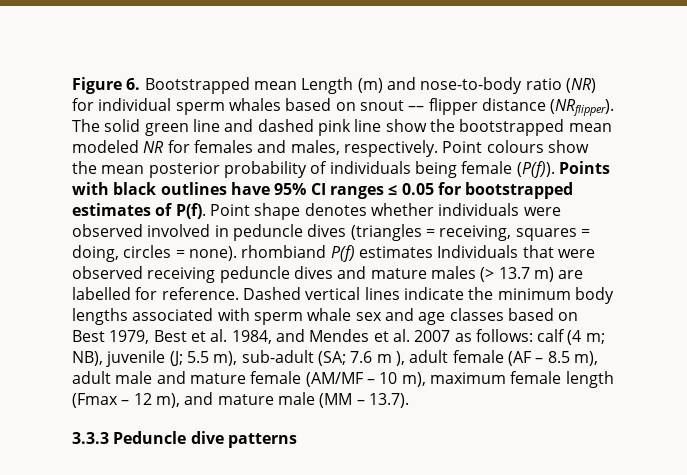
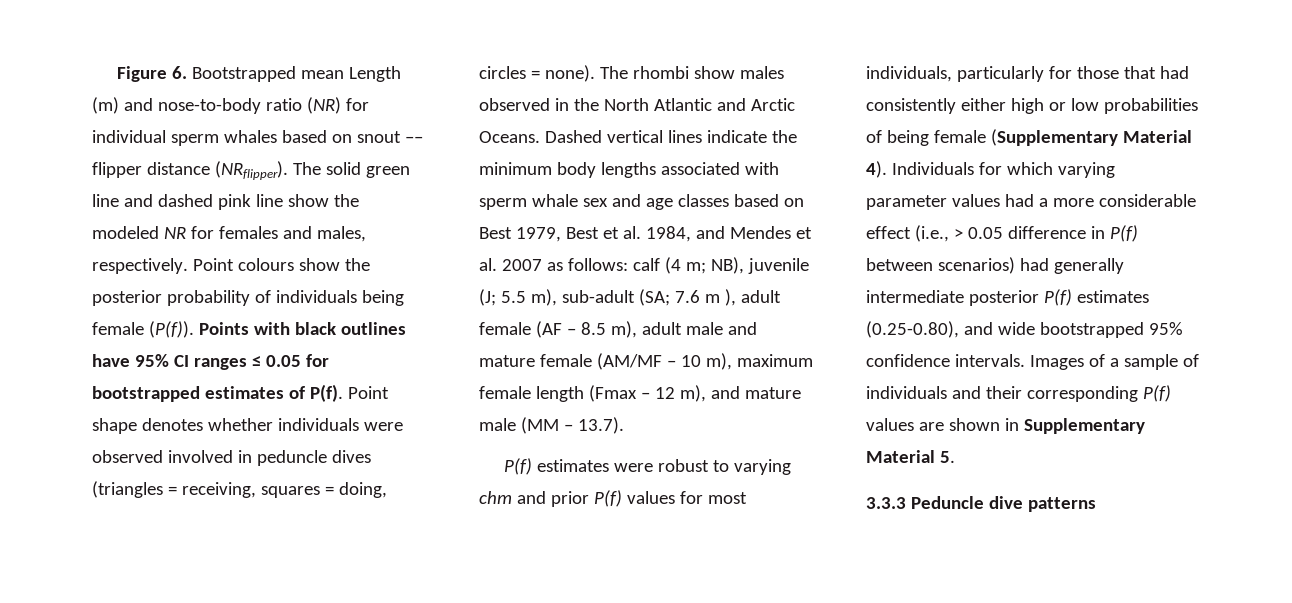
[459,119,612,136] bootstrapped mean -> (359, 200) none
[101,165,145,174] mean -> (370, 264) none
[241,245,595,262] [72,266,584,283] [72,287,239,300] rhombiand P(f) estimates Individuals that were observed receiving peduncle dives and mature males (> 13.7 m) are labelled for reference. -> [599,66,784,79] [479,98,795,111] [479,131,540,143] The rhombi show males observed in the North Atlantic and Arctic Oceans.
(409, 400) none -> [503,458,791,475] [479,490,747,507] [866,66,1189,82] [866,98,1198,114] [866,129,1192,146] [866,161,1115,178] [866,194,1196,210] [866,225,1138,242] [866,257,1124,274] [866,289,1149,306] [866,321,1183,338] [866,354,1199,370] [866,385,1171,402] [866,418,1145,434] [866,450,955,463] // P(f) estimates were robust to varying chm and prior P(f) values for most individuals, particularly for those that had consistently either high or low probabilities of being female (Supplementary Material 4). Individuals for which varying parameter values had a more considerable effect (i.e., > 0.05 difference in P(f) between scenarios) had generally intermediate posterior P(f) estimates (0.25-0.80), and wide bootstrapped 95% confidence intervals. Images of a sample of individuals and their corresponding P(f) values are shown in Supplementary Material 5.

